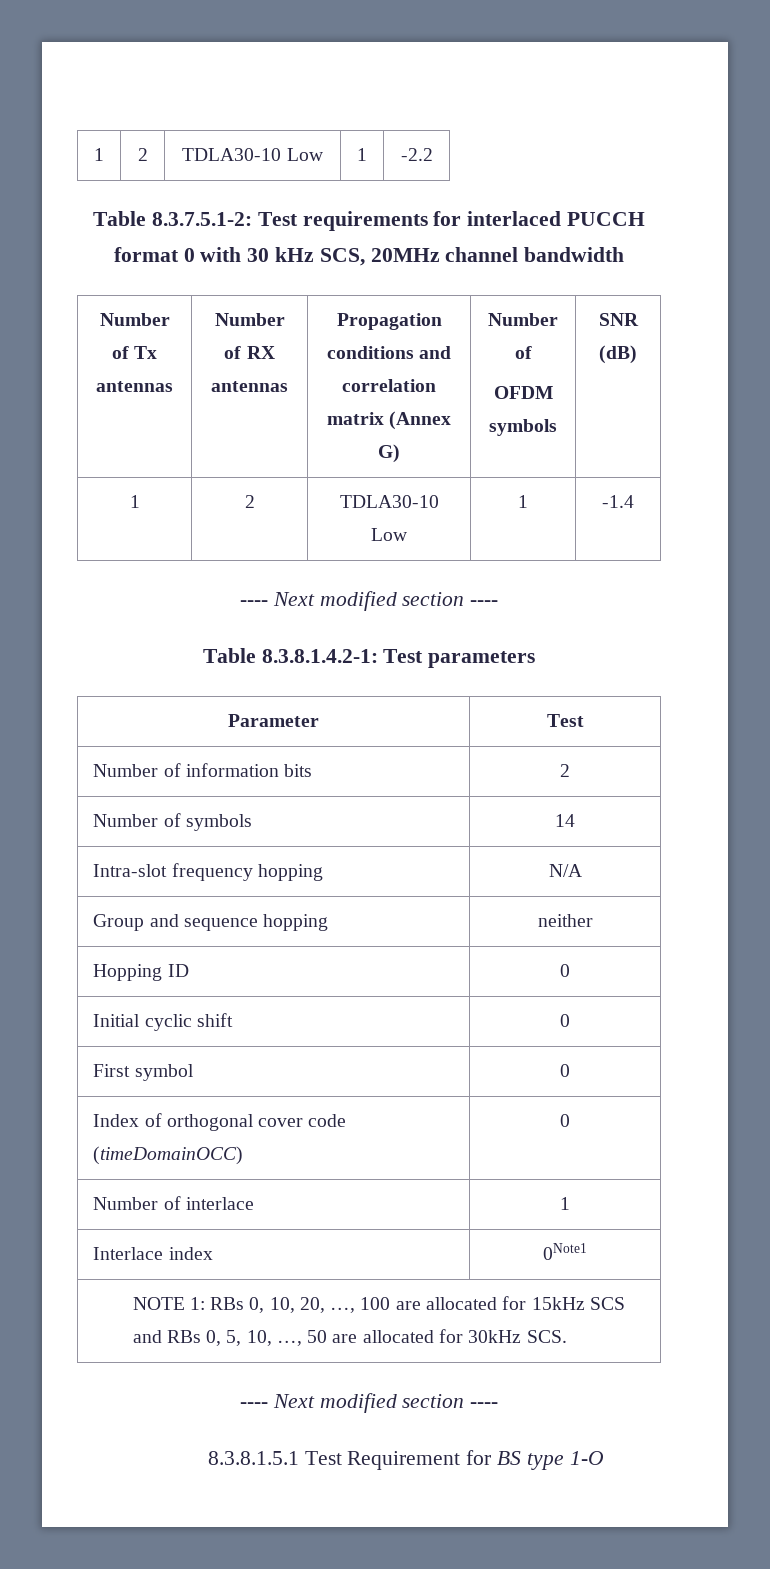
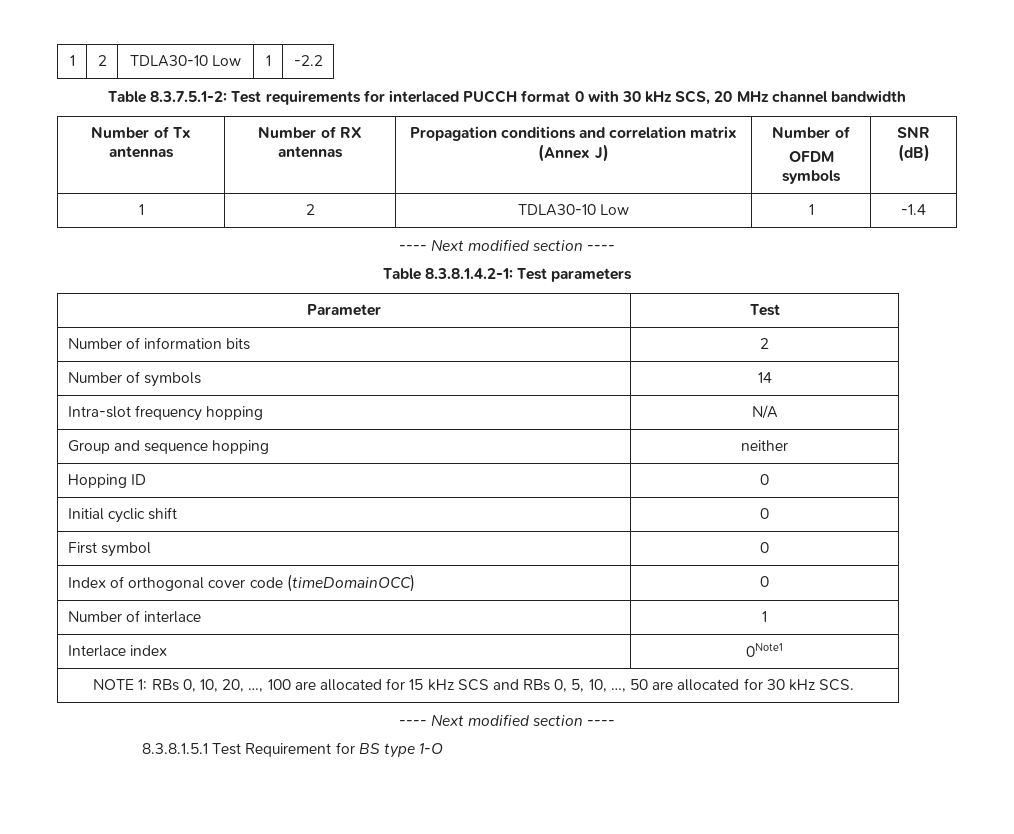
[370,248,440,262] 20MHz -> [714,91,769,102] 20 MHz
[378,444,400,463] G) -> [594,144,609,162] J)
[531,1297,585,1310] 15kHz -> [409,679,454,691] 15 kHz
[468,1330,522,1343] 30kHz -> [766,679,815,691] 30 kHz

